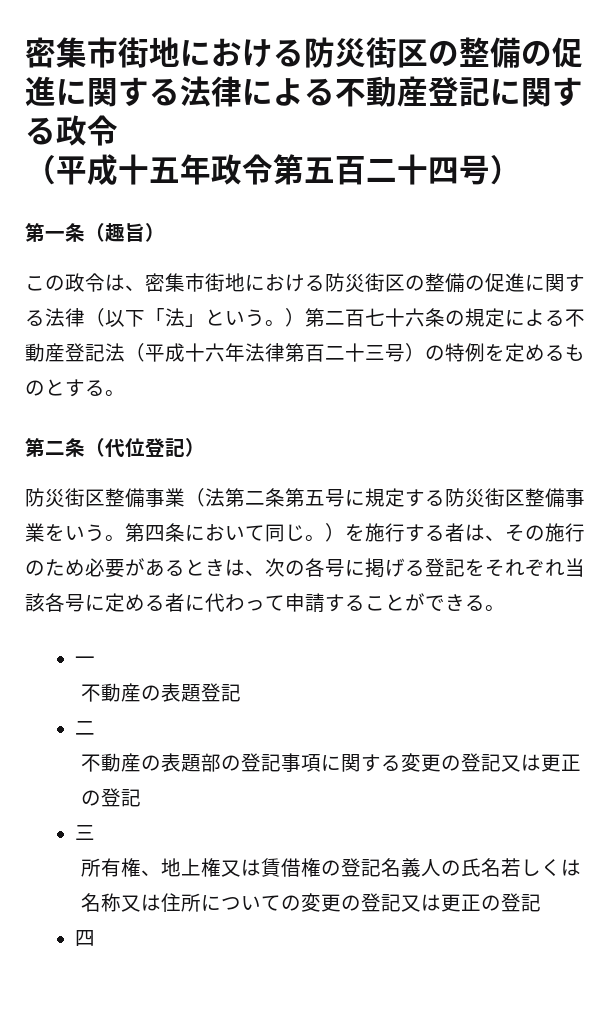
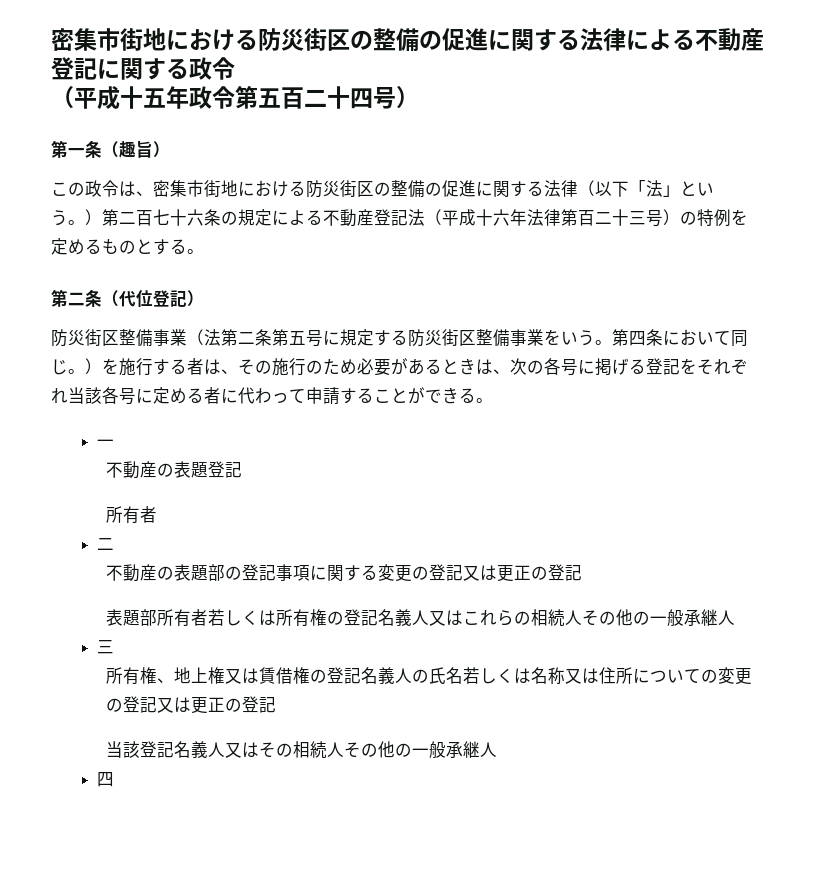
(242, 693) none -> [106,506,158,524] // 所有者
(142, 798) none -> [106,609,736,627] // 表題部所有者若しくは所有権の登記名義人又はこれらの相続人その他の一般承継人
(542, 903) none -> [106,741,498,758] // 当該登記名義人又はその相続人その他の一般承継人

